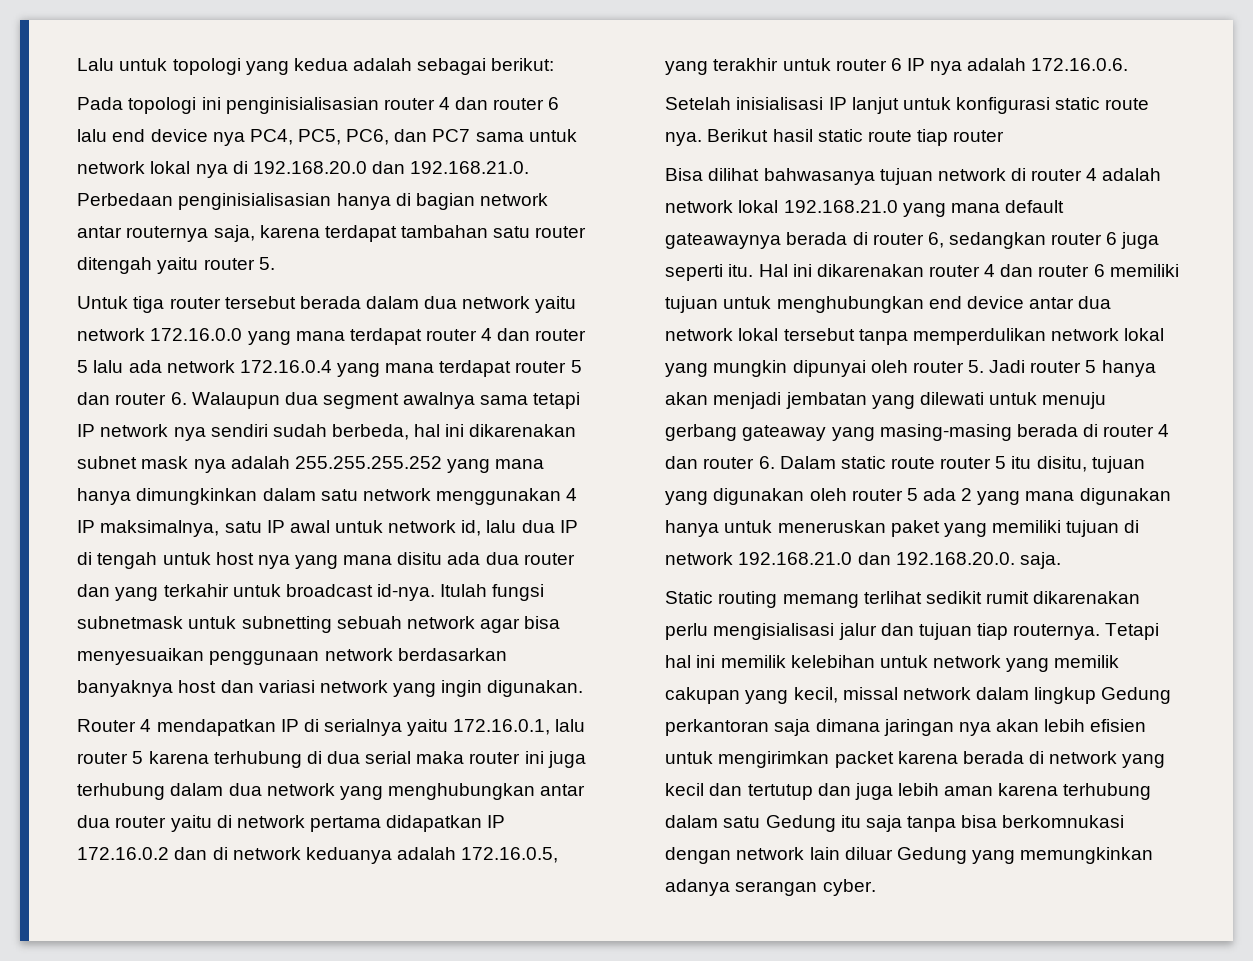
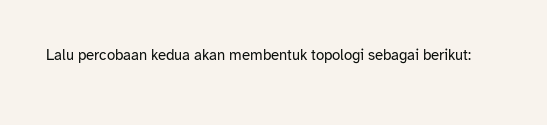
[119,58,555,75] [77,97,560,114] [77,129,577,146] [77,161,530,178] [77,193,549,210] [77,225,587,242] [77,257,275,274] [77,296,577,313] [77,328,587,345] [77,360,582,377] [77,392,581,409] [77,424,577,441] [77,456,545,473] [77,488,578,505] [77,520,578,537] [77,552,575,569] [77,584,545,601] [77,616,561,633] [77,648,507,665] [77,680,584,697] [77,719,586,736] [77,751,586,768] [77,783,586,800] [77,815,506,832] [77,847,559,864] [665,58,1129,75] [665,97,1150,114] [665,129,1005,146] [665,168,1162,185] [665,200,1065,217] [665,232,1160,249] [665,264,1179,281] [665,296,1112,313] [665,328,1165,345] [665,360,1156,377] [665,392,1107,409] [665,424,1170,441] [665,456,1145,473] [665,488,1171,505] [665,520,1140,537] [665,552,1061,569] [665,591,1141,608] [665,623,1160,640] [665,655,1120,672] [665,687,1172,704] [665,719,1147,736] [665,751,1166,768] [665,783,1152,800] [665,815,1125,832] [665,847,1154,864] [665,879,876,896] untuk topologi yang kedua adalah sebagai berikut: // Pada topologi ini penginisialisasian router 4 dan router 6 lalu end device nya PC4, PC5, PC6, dan PC7 sama untuk network lokal nya di 192.168.20.0 dan 192.168.21.0. Perbedaan penginisialisasian hanya di bagian network antar routernya saja, karena terdapat tambahan satu router ditengah yaitu router 5. // Untuk tiga router tersebut berada dalam dua network yaitu network 172.16.0.0 yang mana terdapat router 4 dan router 5 lalu ada network 172.16.0.4 yang mana terdapat router 5 dan router 6. Walaupun dua segment awalnya sama tetapi IP network nya sendiri sudah berbeda, hal ini dikarenakan subnet mask nya adalah 255.255.255.252 yang mana hanya dimungkinkan dalam satu network menggunakan 4 IP maksimalnya, satu IP awal untuk network id, lalu dua IP di tengah untuk host nya yang mana disitu ada dua router dan yang terkahir untuk broadcast id-nya. Itulah fungsi subnetmask untuk subnetting sebuah network agar bisa menyesuaikan penggunaan network berdasarkan banyaknya host dan variasi network yang ingin digunakan. // Router 4 mendapatkan IP di serialnya yaitu 172.16.0.1, lalu router 5 karena terhubung di dua serial maka router ini juga terhubung dalam dua network yang menghubungkan antar dua router yaitu di network pertama didapatkan IP 172.16.0.2 dan di network keduanya adalah 172.16.0.5, yang terakhir untuk router 6 IP nya adalah 172.16.0.6. // Setelah inisialisasi IP lanjut untuk konfigurasi static route nya. Berikut hasil static route tiap router // Bisa dilihat bahwasanya tujuan network di router 4 adalah network lokal 192.168.21.0 yang mana default gateawaynya berada di router 6, sedangkan router 6 juga seperti itu. Hal ini dikarenakan router 4 dan router 6 memiliki tujuan untuk menghubungkan end device antar dua network lokal tersebut tanpa memperdulikan network lokal yang mungkin dipunyai oleh router 5. Jadi router 5 hanya akan menjadi jembatan yang dilewati untuk menuju gerbang gateaway yang masing-masing berada di router 4 dan router 6. Dalam static route router 5 itu disitu, tujuan yang digunakan oleh router 5 ada 2 yang mana digunakan hanya untuk meneruskan paket yang memiliki tujuan di network 192.168.21.0 dan 192.168.20.0. saja. // Static routing memang terlihat sedikit rumit dikarenakan perlu mengisialisasi jalur dan tujuan tiap routernya. Tetapi hal ini memilik kelebihan untuk network yang memilik cakupan yang kecil, missal network dalam lingkup Gedung perkantoran saja dimana jaringan nya akan lebih efisien untuk mengirimkan packet karena berada di network yang kecil dan tertutup dan juga lebih aman karena terhubung dalam satu Gedung itu saja tanpa bisa berkomnukasi dengan network lain diluar Gedung yang memungkinkan adanya serangan cyber. -> [78,48,472,64] percobaan kedua akan membentuk topologi sebagai berikut:

